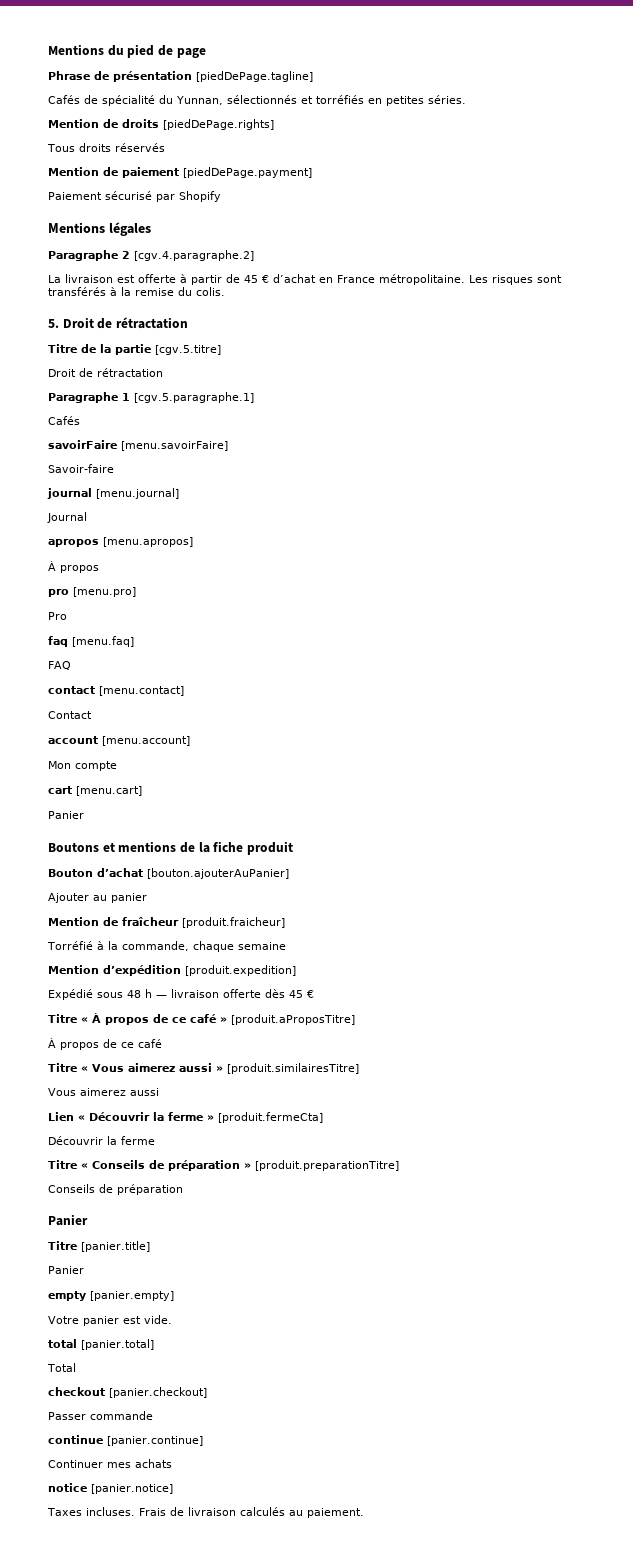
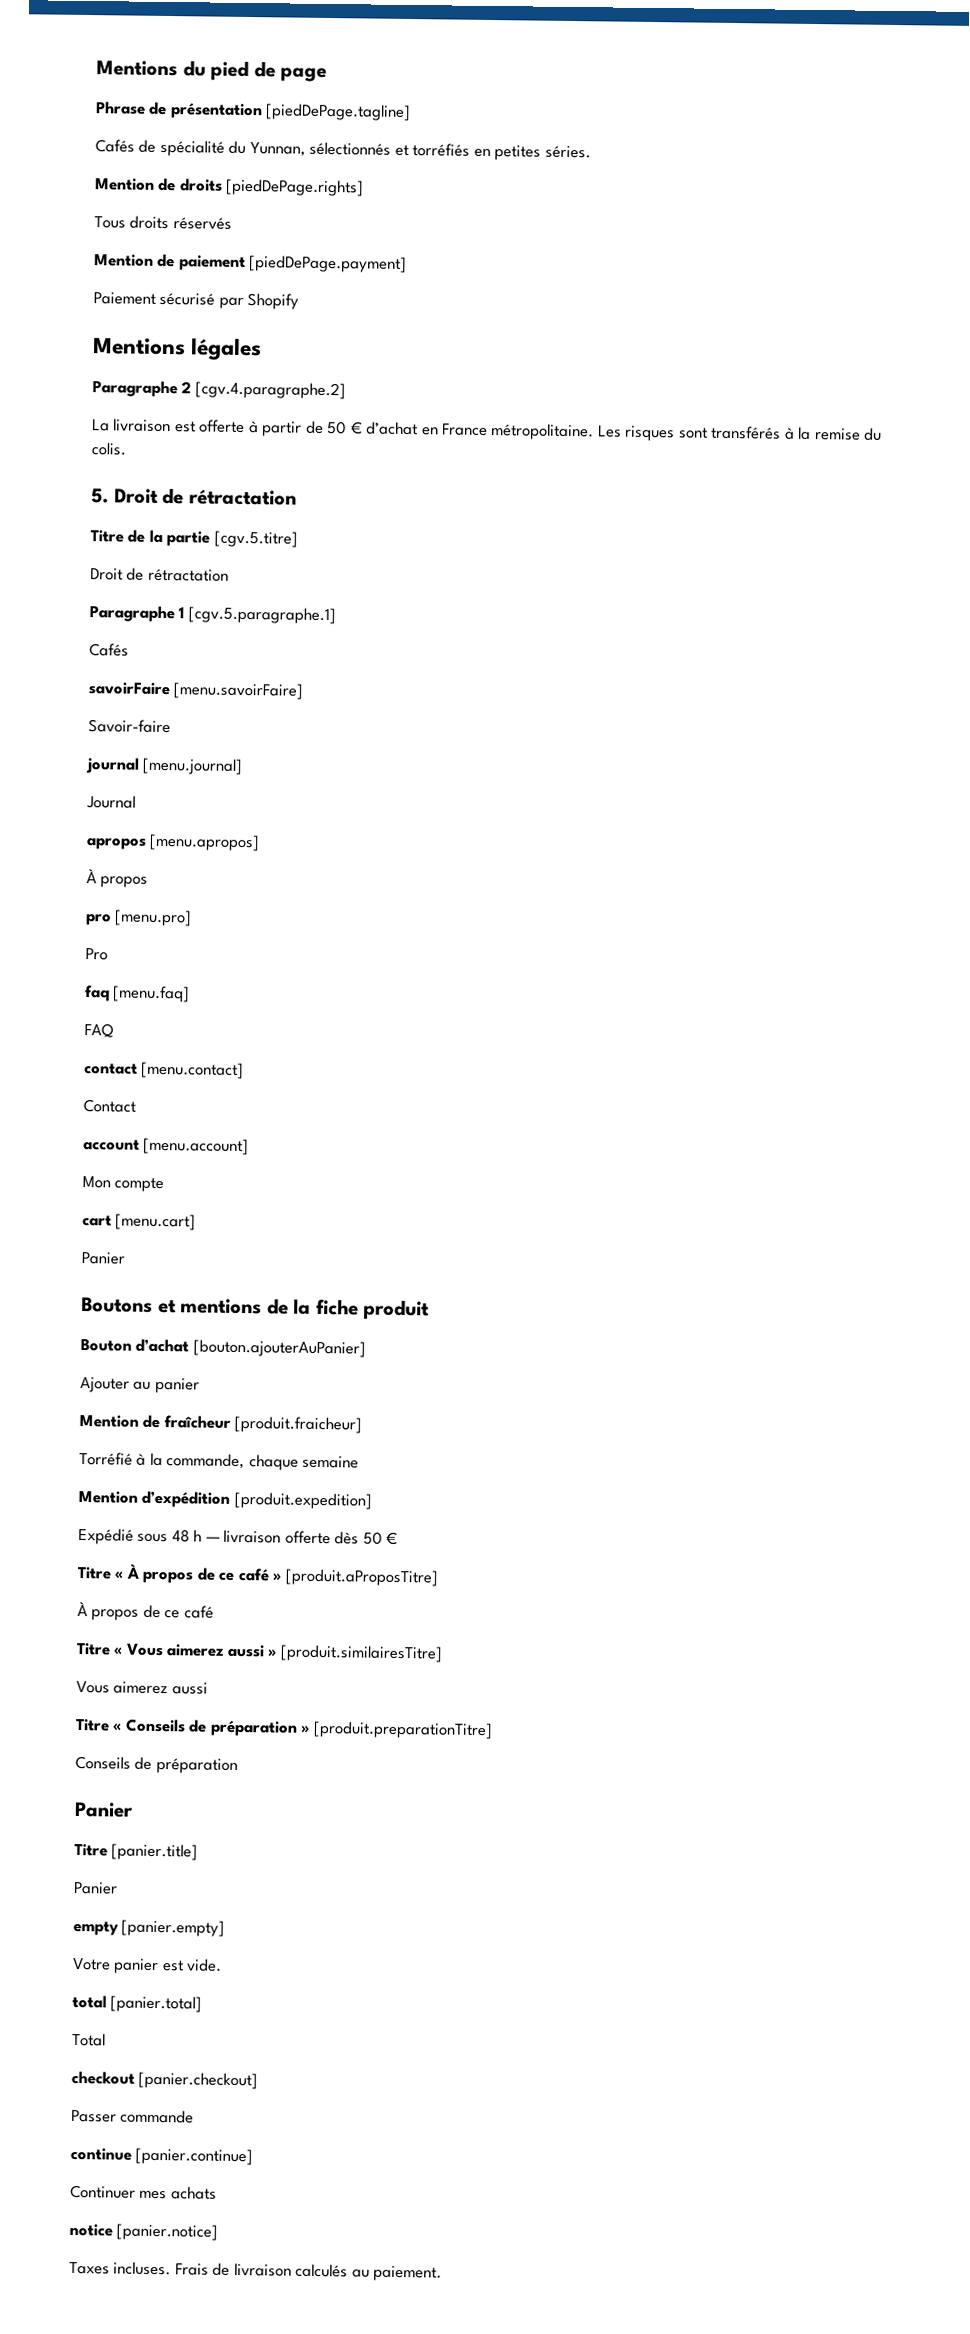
[244,275,258,283] 45 -> [327,420,348,435] 50
[289,990,303,998] 45 -> [362,1531,383,1545] 50
[48,1112,323,1123] [48,1136,155,1145] // Lien « Découvrir la ferme » [produit.fermeCta] // Découvrir la ferme -> (208, 1688) none

